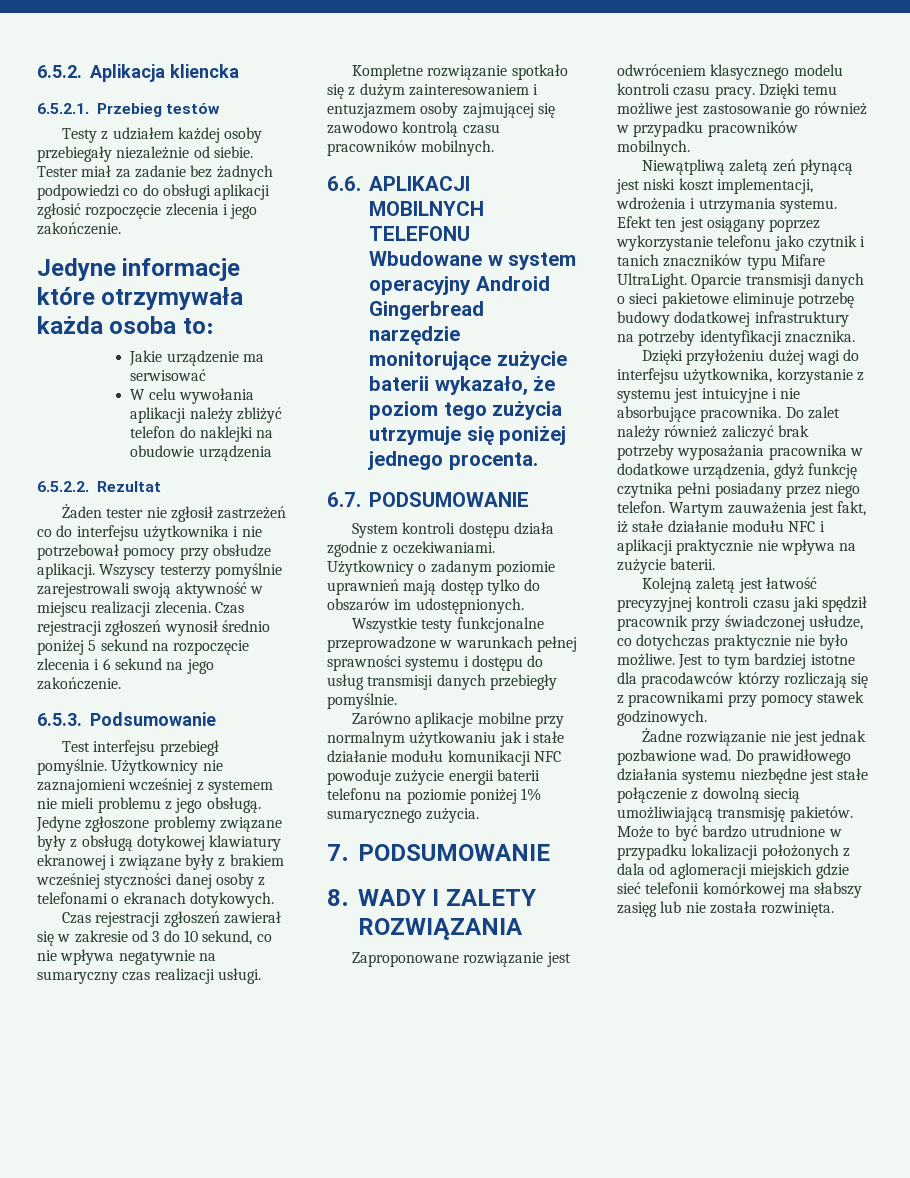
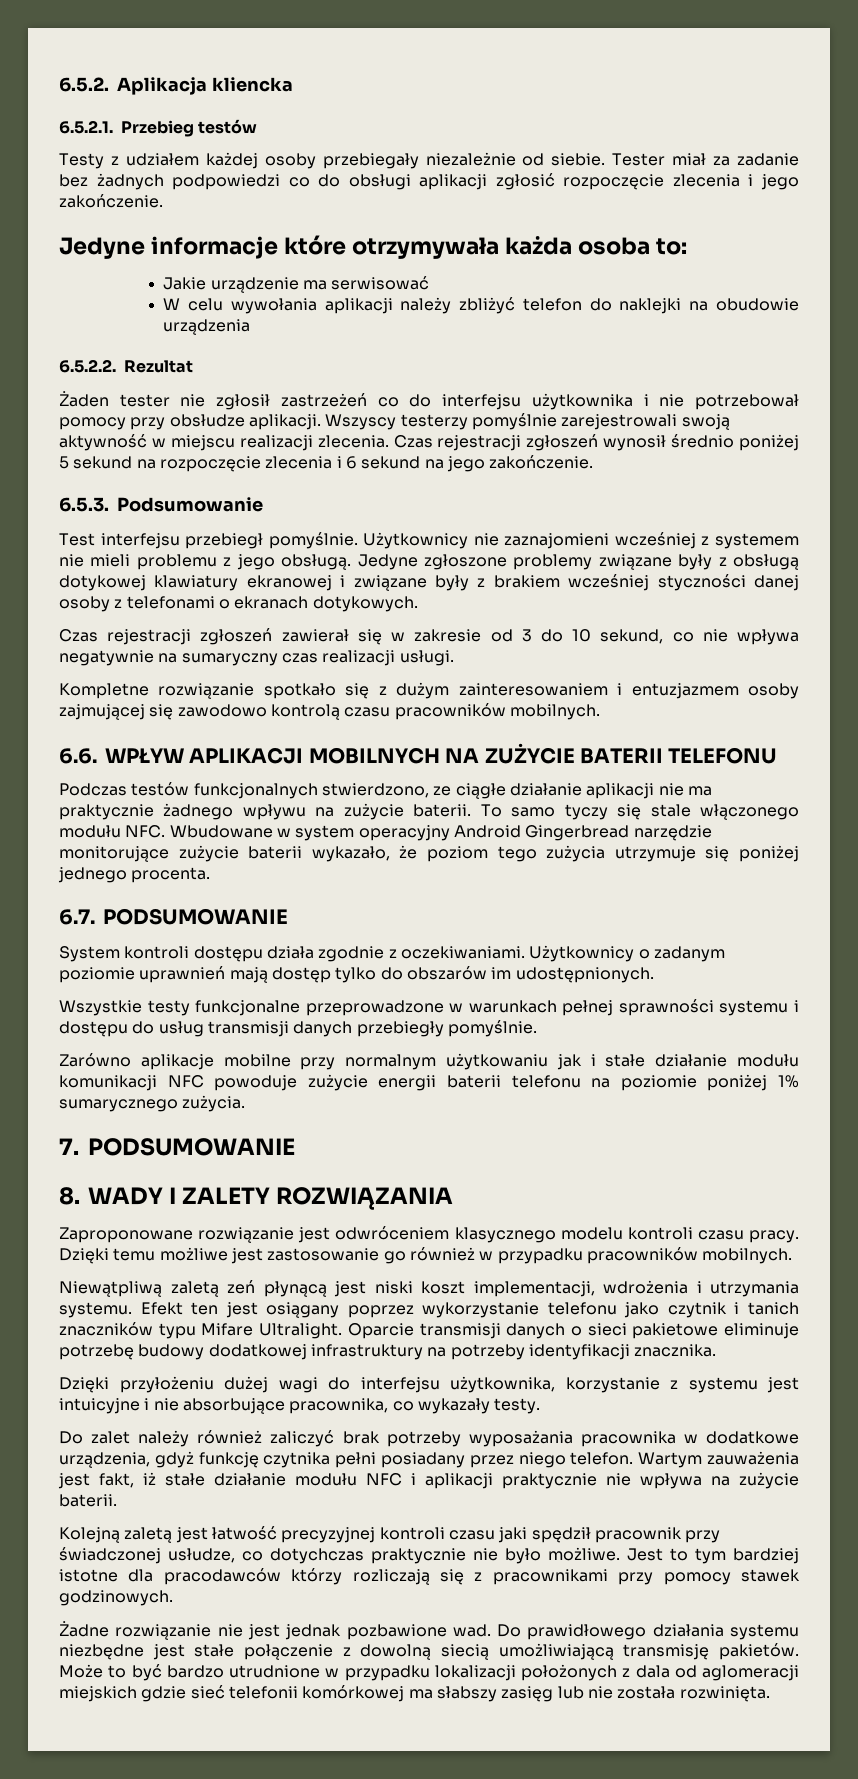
(361, 183) none -> [105,748,184,763] WPŁYW
[369,226,470,241] TELEFONU -> [445,743,778,764] [59,782,712,799] [59,803,799,820] [59,825,166,838] NA ZUŻYCIE BATERII TELEFONU // Podczas testów funkcjonalnych stwierdzono, ze ciągłe działanie aplikacji nie ma praktycznie żadnego wpływu na zużycie baterii. To samo tyczy się stale włączonego modułu NFC.
[617,273,687,289] UltraLight. -> [259,1323,343,1339] Ultralight.
[700,406,782,422] pracownika. -> [289,1398,541,1414] pracownika, co wykazały testy. //

